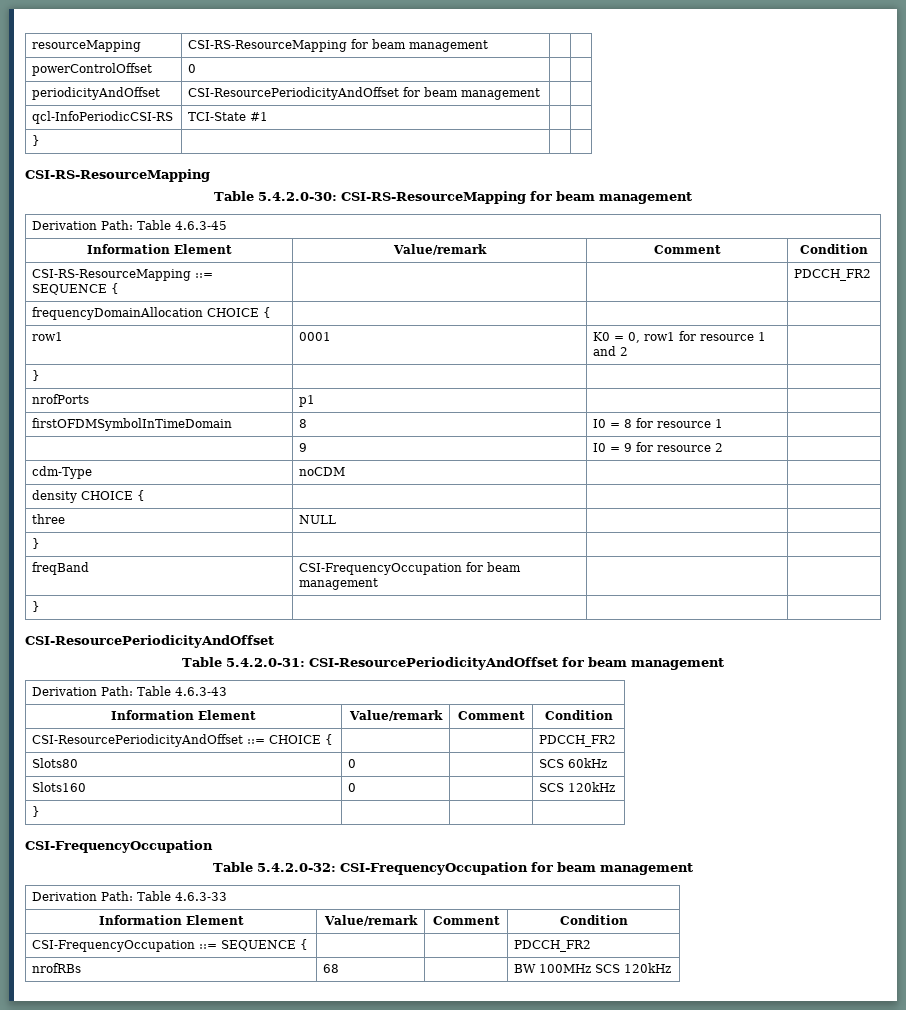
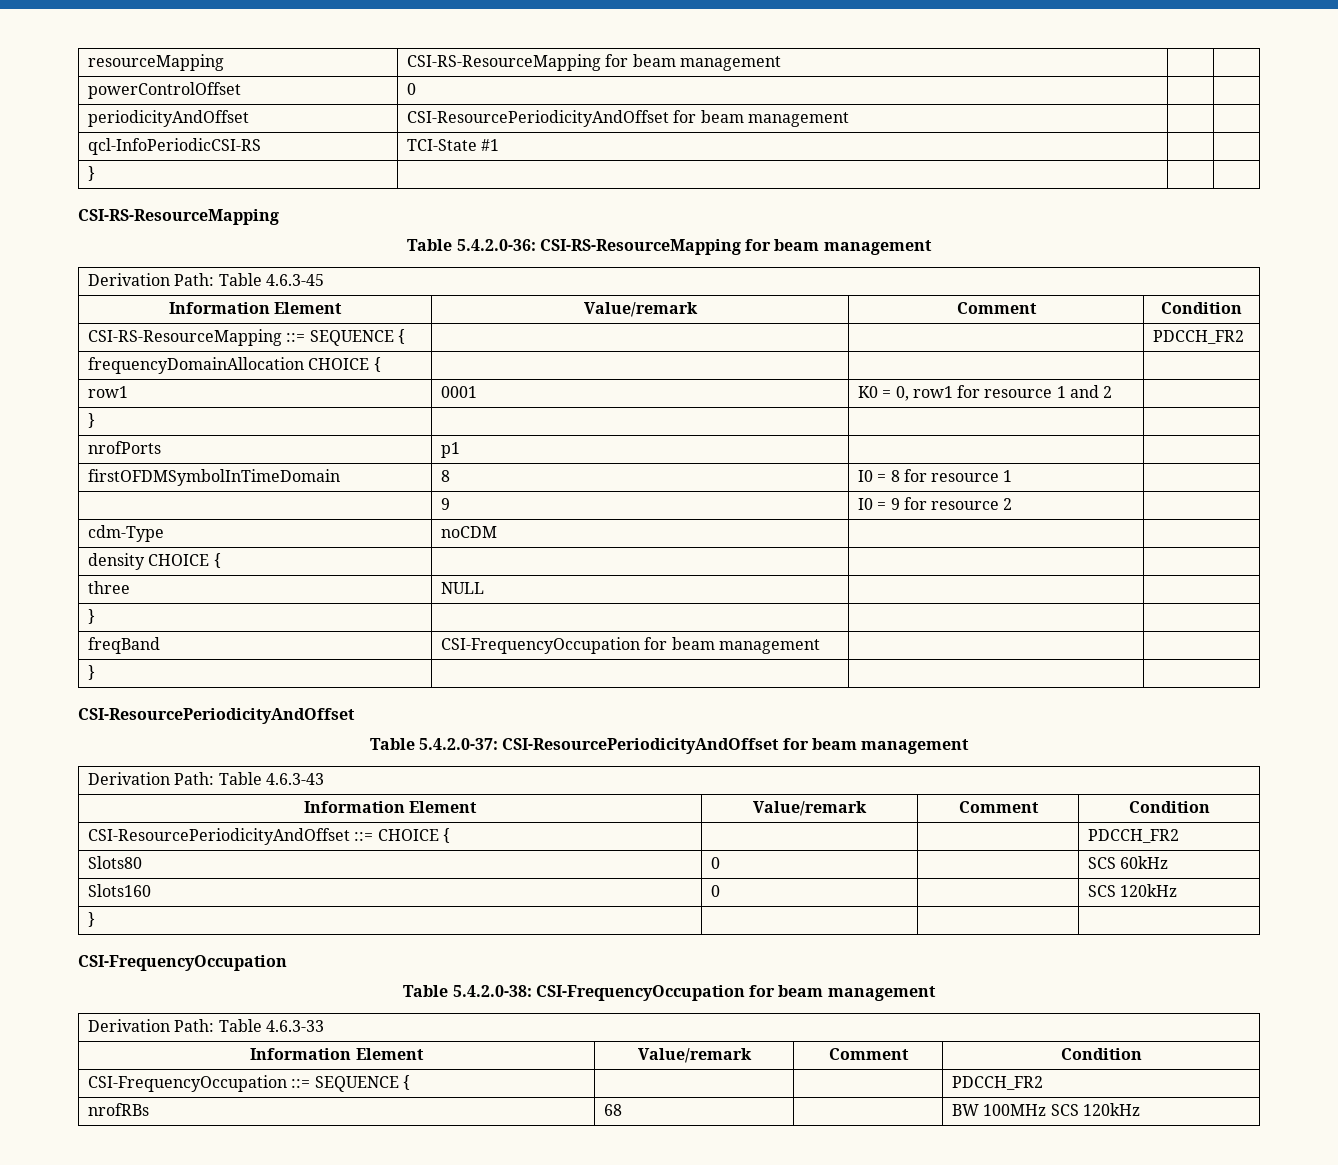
[257,192,337,201] 5.4.2.0-30: -> [456,239,536,251] 5.4.2.0-36:
[225,658,305,667] 5.4.2.0-31: -> [419,738,499,750] 5.4.2.0-37:
[256,863,336,872] 5.4.2.0-32: -> [452,985,532,997] 5.4.2.0-38:

